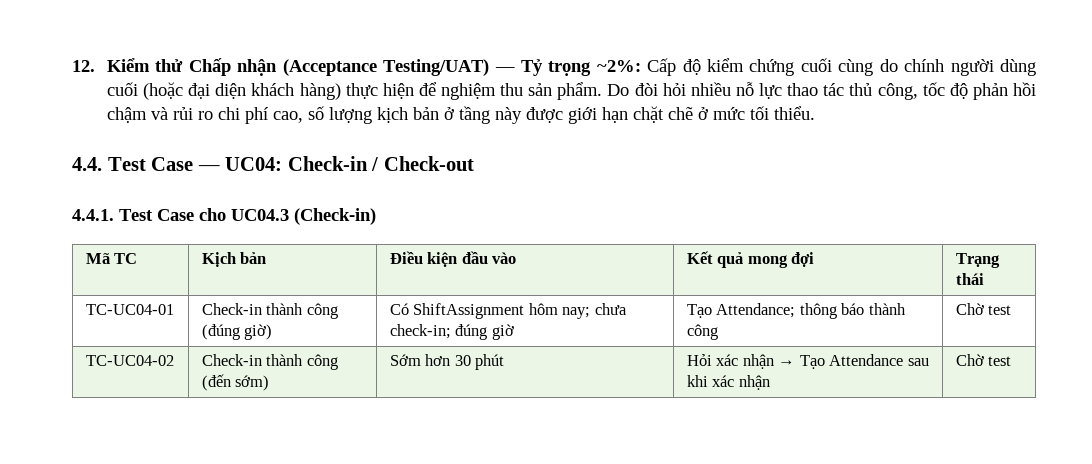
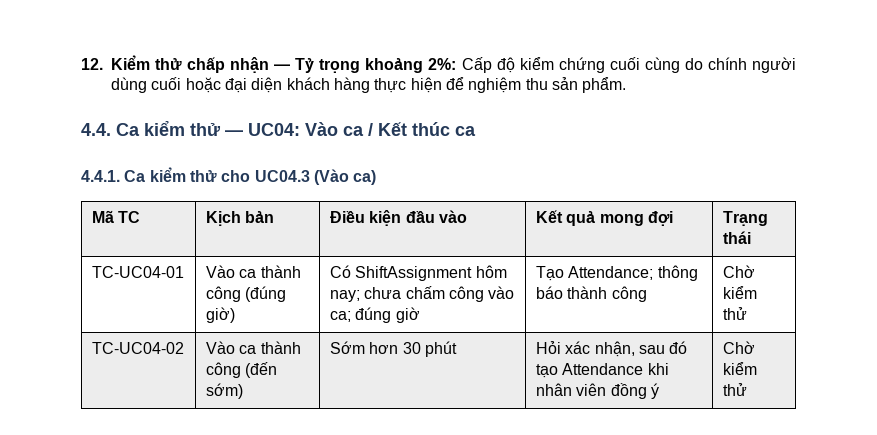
[188,58,490,76] Chấp nhận (Acceptance Testing/UAT) -> [187,57,270,73] chấp nhận
[596,60,641,72] ~2%: -> [365,58,457,73] khoảng 2%:
[143,82,184,100] (hoặc -> [185,77,221,93] hoặc
[299,83,341,100] hàng) -> [333,77,370,93] hàng
[607,82,1036,100] [106,106,815,124] [72,156,474,171] [72,208,376,225] Do đòi hỏi nhiều nỗ lực thao tác thủ công, tốc độ phản hồi chậm và rủi ro chi phí cao, số lượng kịch bản ở tầng này được giới hạn chặt chẽ ở mức tối thiểu. // 4.4. Test Case — UC04: Check-in / Check-out // 4.4.1. Test Case cho UC04.3 (Check-in) -> [81,121,476,136] [81,167,377,185] // 4.4. Ca kiểm thử — UC04: Vào ca / Kết thúc ca // 4.4.1. Ca kiểm thử cho UC04.3 (Vào ca)
[201,303,262,315] Check-in -> [205,265,257,278] Vào ca
[389,324,451,339] check-in; -> [405,286,515,302] [329,311,351,322] chấm công vào ca;
[988,305,1012,315] test -> [722,286,757,299] [722,307,747,320] kiểm thử
[201,354,262,366] Check-in -> [205,341,257,354] Vào ca
[742,354,929,369] [686,375,770,390] [955,354,1012,366] nhận → Tạo Attendance sau khi xác nhận | Chờ test -> [594,341,688,357] [535,363,669,378] [535,383,659,399] [722,341,755,354] [722,362,757,375] [722,383,747,396] nhận, sau đó tạo Attendance khi nhân viên đồng ý | Chờ kiểm thử

